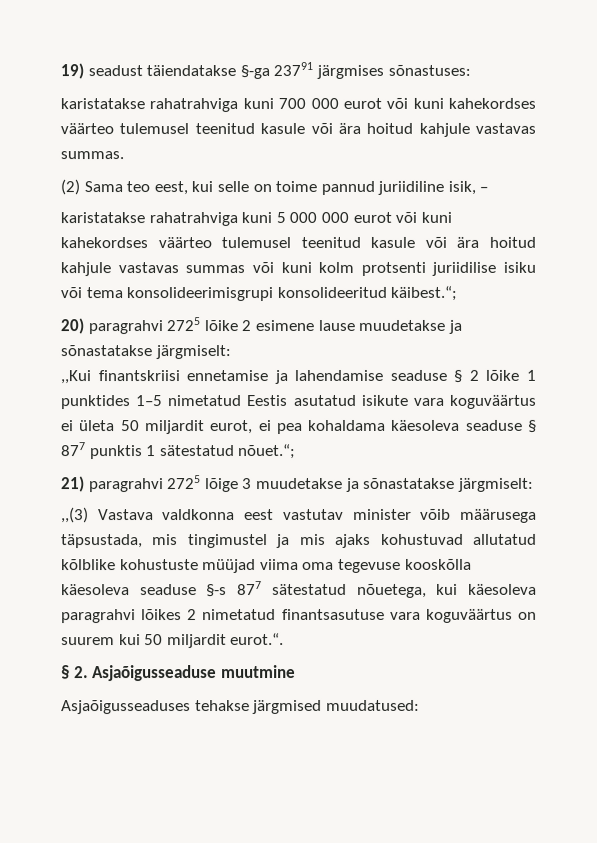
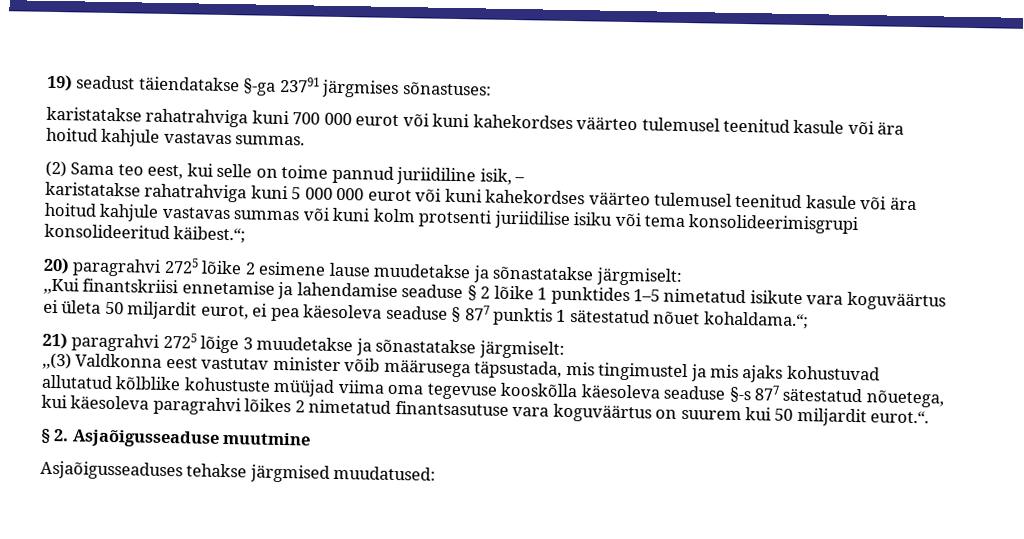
[246,394,356,407] Eestis asutatud -> (747, 296) none
[307,419,387,431] kohaldama -> (300, 314) none
[238,444,297,460] nõuet.“; -> [653,311,809,330] nõuet kohaldama.“;
[97,509,236,521] Vastava valdkonna -> [75,353,163,368] Valdkonna

